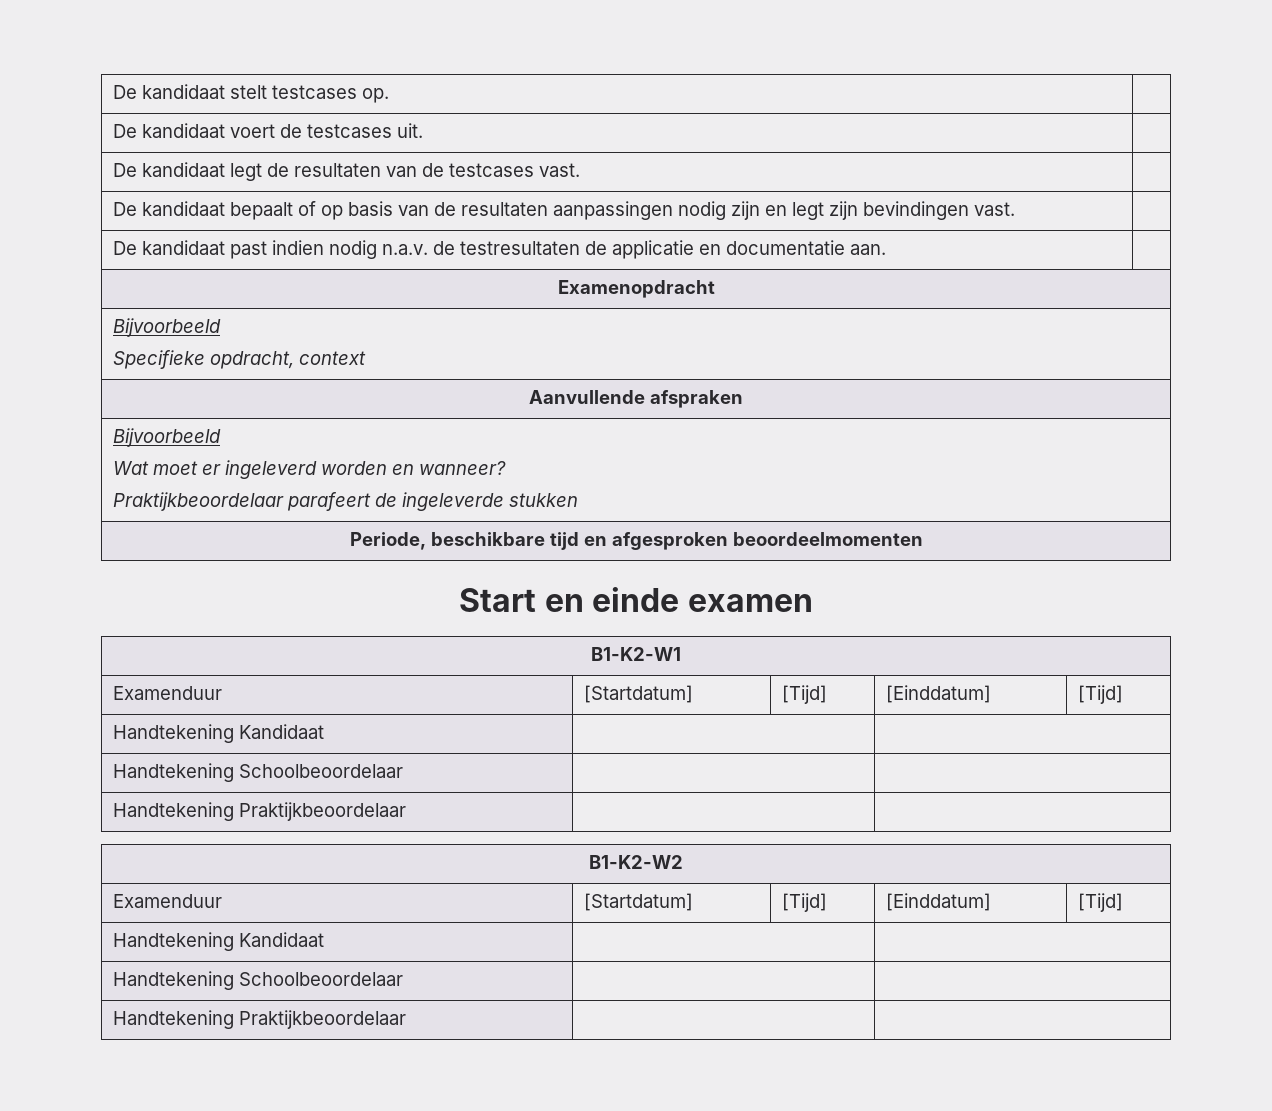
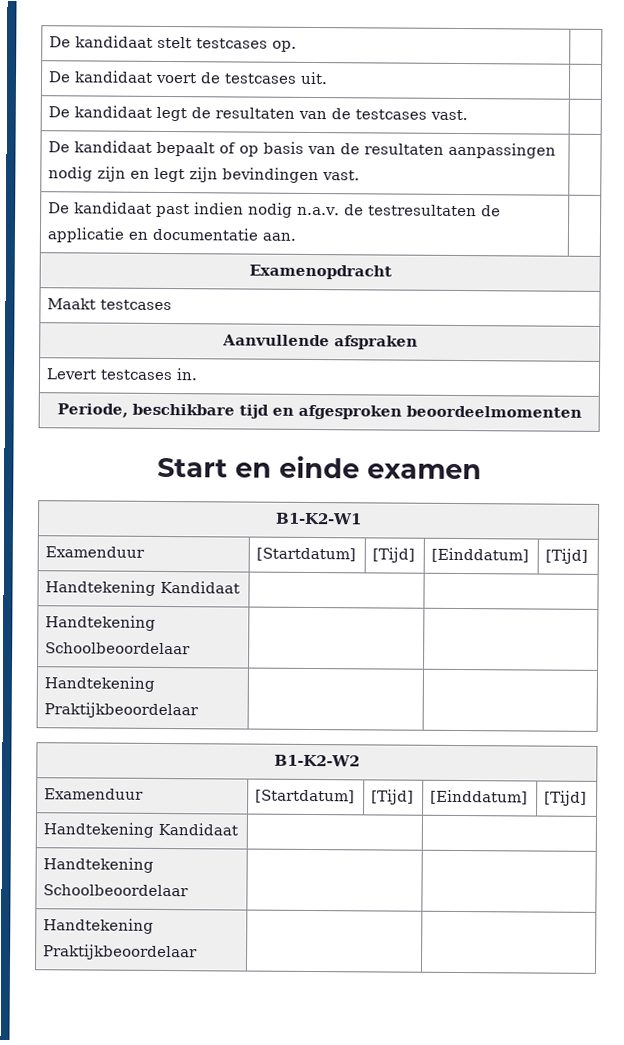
[113,318,222,337] [113,350,367,369] [529,390,743,408] [113,428,222,447] [113,460,507,479] [113,492,579,511] Bijvoorbeeld // Specifieke opdracht, context // Aanvullende afspraken // Bijvoorbeeld // Wat moet er ingeleverd worden en wanneer? // Praktijkbeoordelaar parafeert de ingeleverde stukken -> [47,298,173,311] [221,334,418,350] [46,368,199,381] Maakt testcases // Aanvullende afspraken // Levert testcases in.

